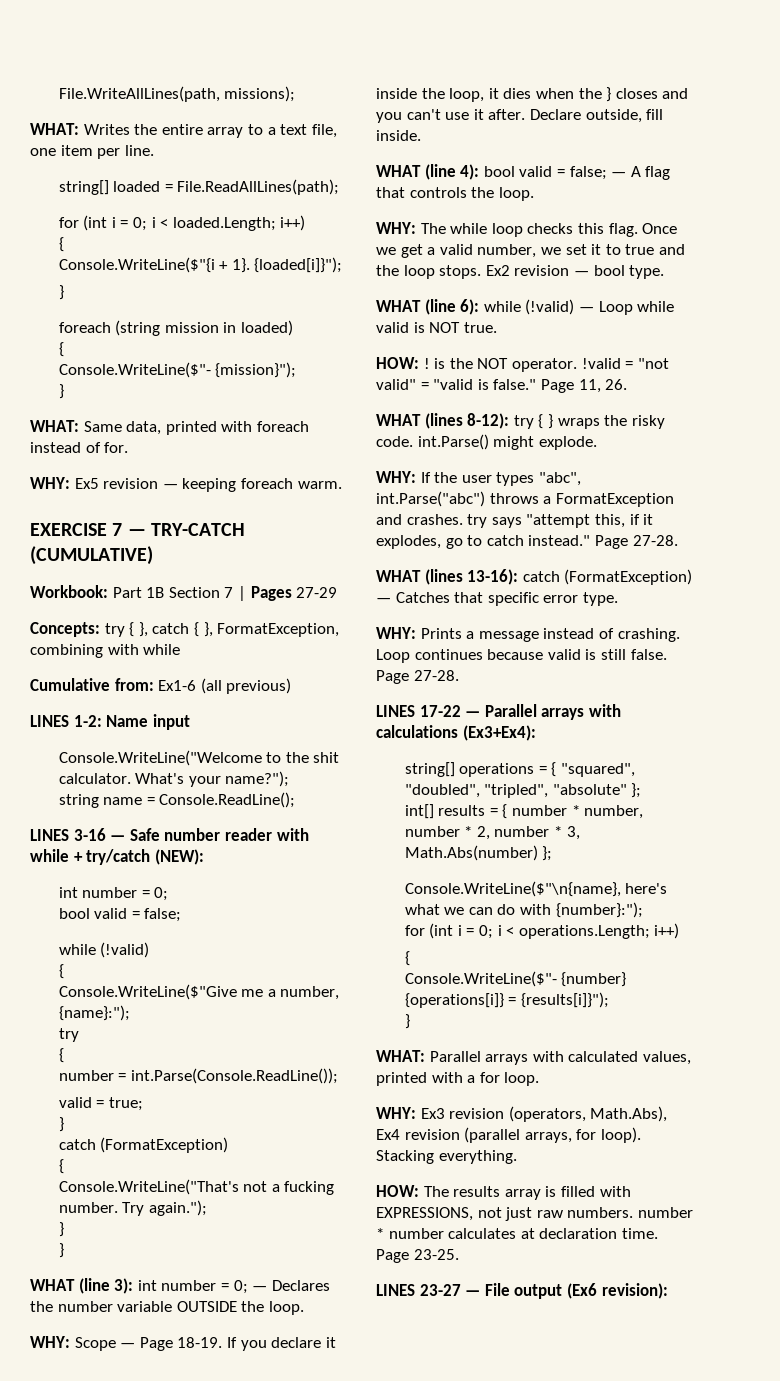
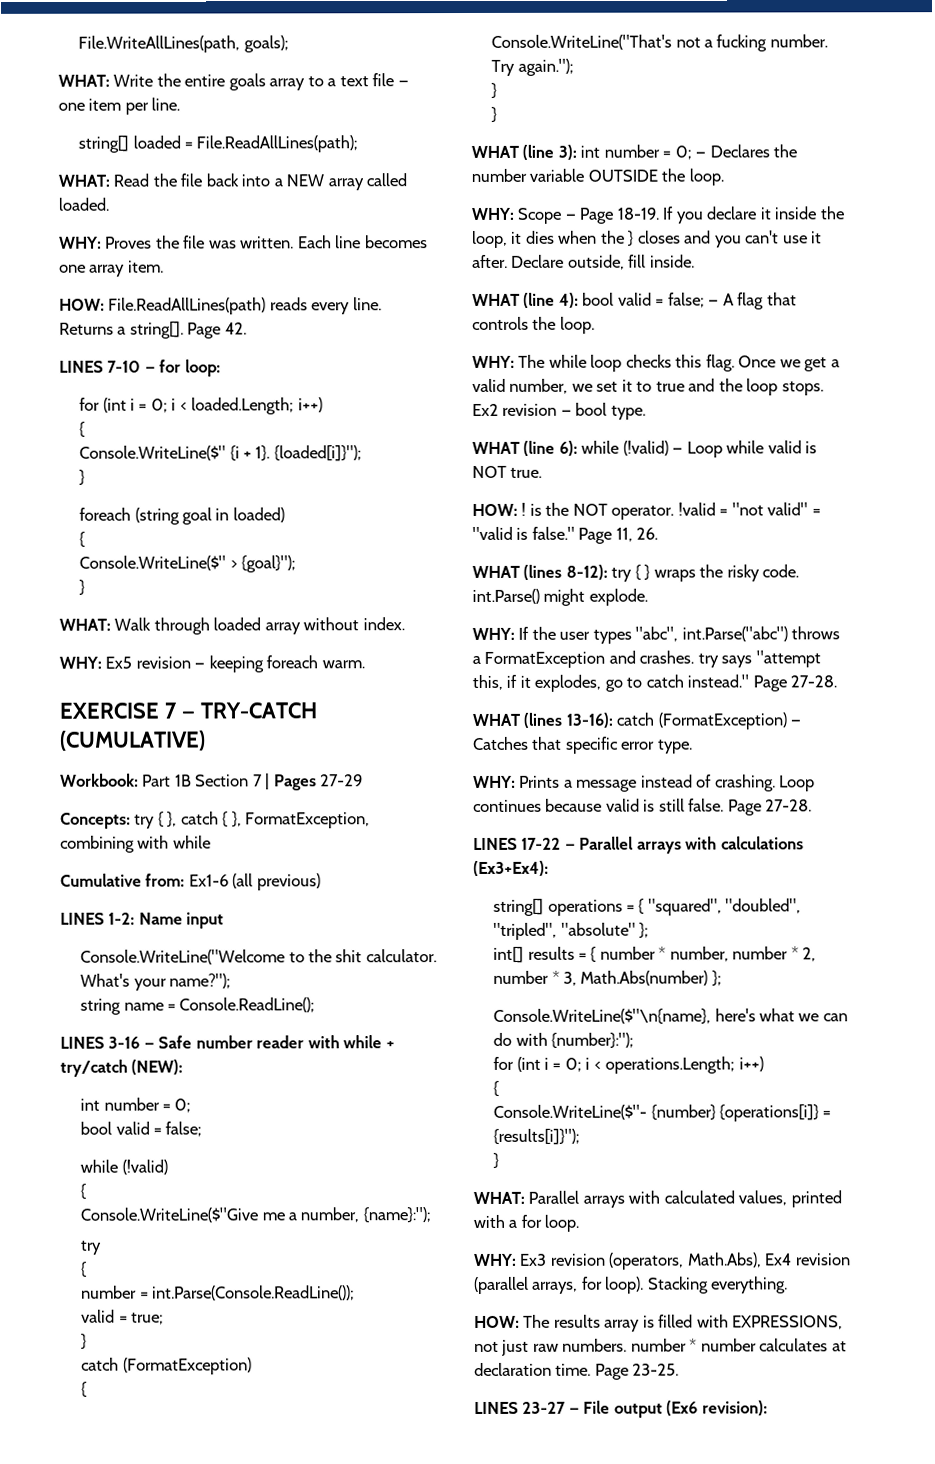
[224,86,296,102] [30,123,130,135] missions); // WHAT: Writes -> [243,35,289,53] [58,74,154,87] goals); // WHAT: Write
(203, 129) none -> [228,73,266,91] goals
[311,124,337,138] file, -> [372,73,409,87] file —
(340, 187) none -> [58,173,408,191] [58,197,109,211] [59,235,428,249] [59,260,164,277] [59,297,382,315] [59,321,247,339] [59,359,221,377] // WHAT: Read the file back into a NEW array called loaded. // WHY: Proves the file was written. Each line becomes one array item. // HOW: File.ReadAllLines(path) reads every line. Returns a string[]. Page 42. // LINES 7-10 — for loop:
[58,257,215,273] Console.WriteLine($"{i -> [79,445,240,462] Console.WriteLine($" {i
[164,322,219,333] mission -> [182,507,213,525] goal
[58,362,297,378] [58,384,64,399] [30,420,309,435] [30,442,129,453] Console.WriteLine($"- {mission}"); // } // WHAT: Same data, printed with foreach instead of for. -> [79,555,297,573] [79,579,86,596] [59,617,405,635] Console.WriteLine($" > {goal}"); // } // WHAT: Walk through loaded array without index.

